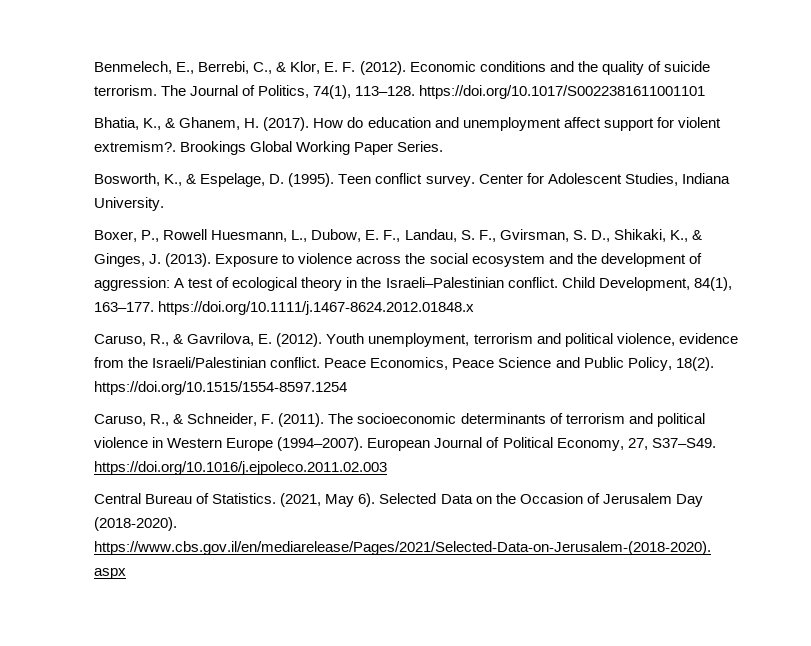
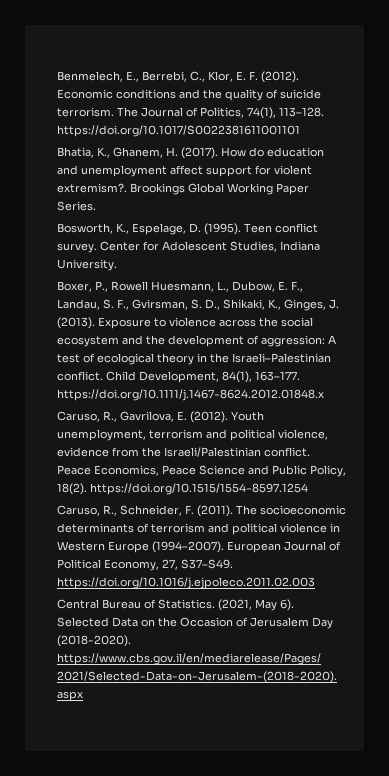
[276,62,287,72] & -> (206, 76) none
[165,118,176,128] & -> (111, 152) none
[186,174,197,184] & -> (130, 228) none
[691,230,702,240] & -> (282, 304) none
[173,334,184,344] & -> (118, 416) none
[173,414,184,424] & -> (118, 510) none

